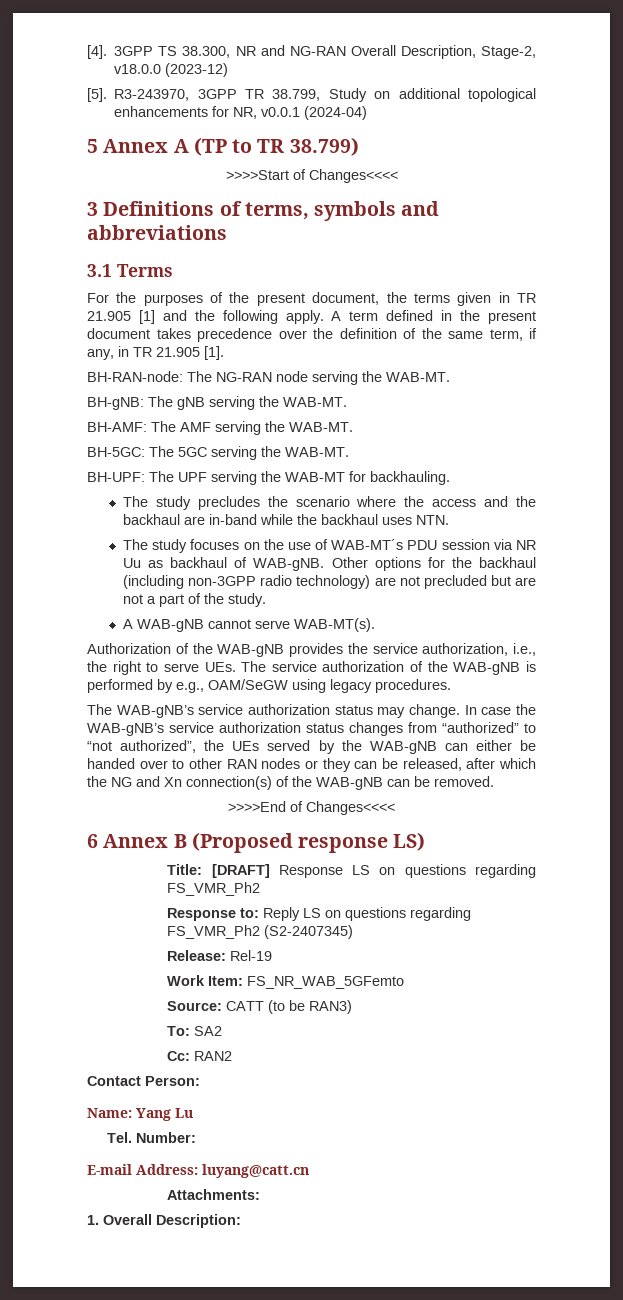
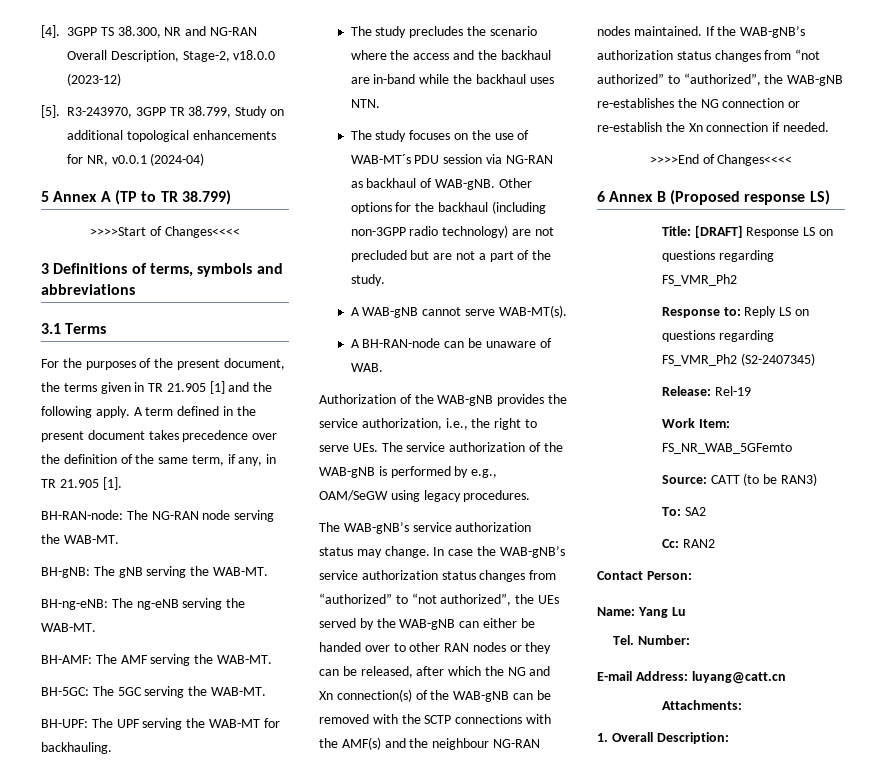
(347, 402) none -> [41,598,246,610] [41,623,96,632] // BH-ng-eNB: The ng-eNB serving the WAB-MT.
[516,540,536,550] [123,558,142,568] NR Uu -> [505,155,553,164] NG-RAN
(376, 625) none -> [350,338,552,348] [350,363,383,372] // A BH-RAN-node can be unaware of WAB.
[434,776,494,787] removed. -> [319,714,551,724] [319,737,540,750] [597,26,806,38] [597,49,821,62] [597,73,844,86] [597,98,801,108] [597,122,829,132] removed with the SCTP connections with the AMF(s) and the neighbour NG-RAN nodes maintained. If the WAB-gNB’s authorization status changes from “not authorized” to “authorized”, the WAB-gNB re-establishes the NG connection or re-establish the Xn connection if needed.

